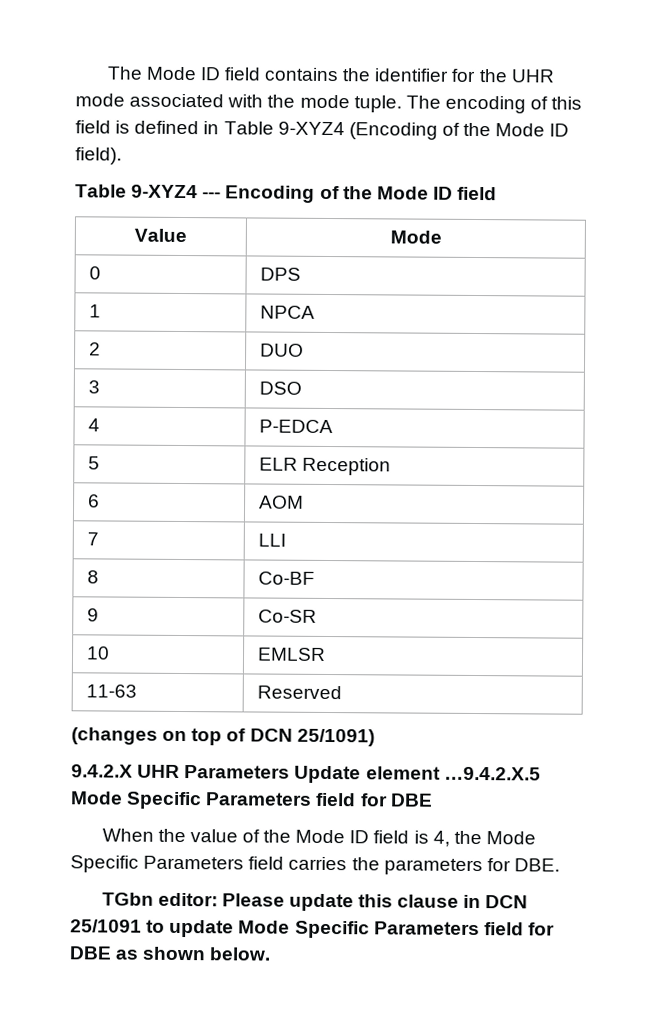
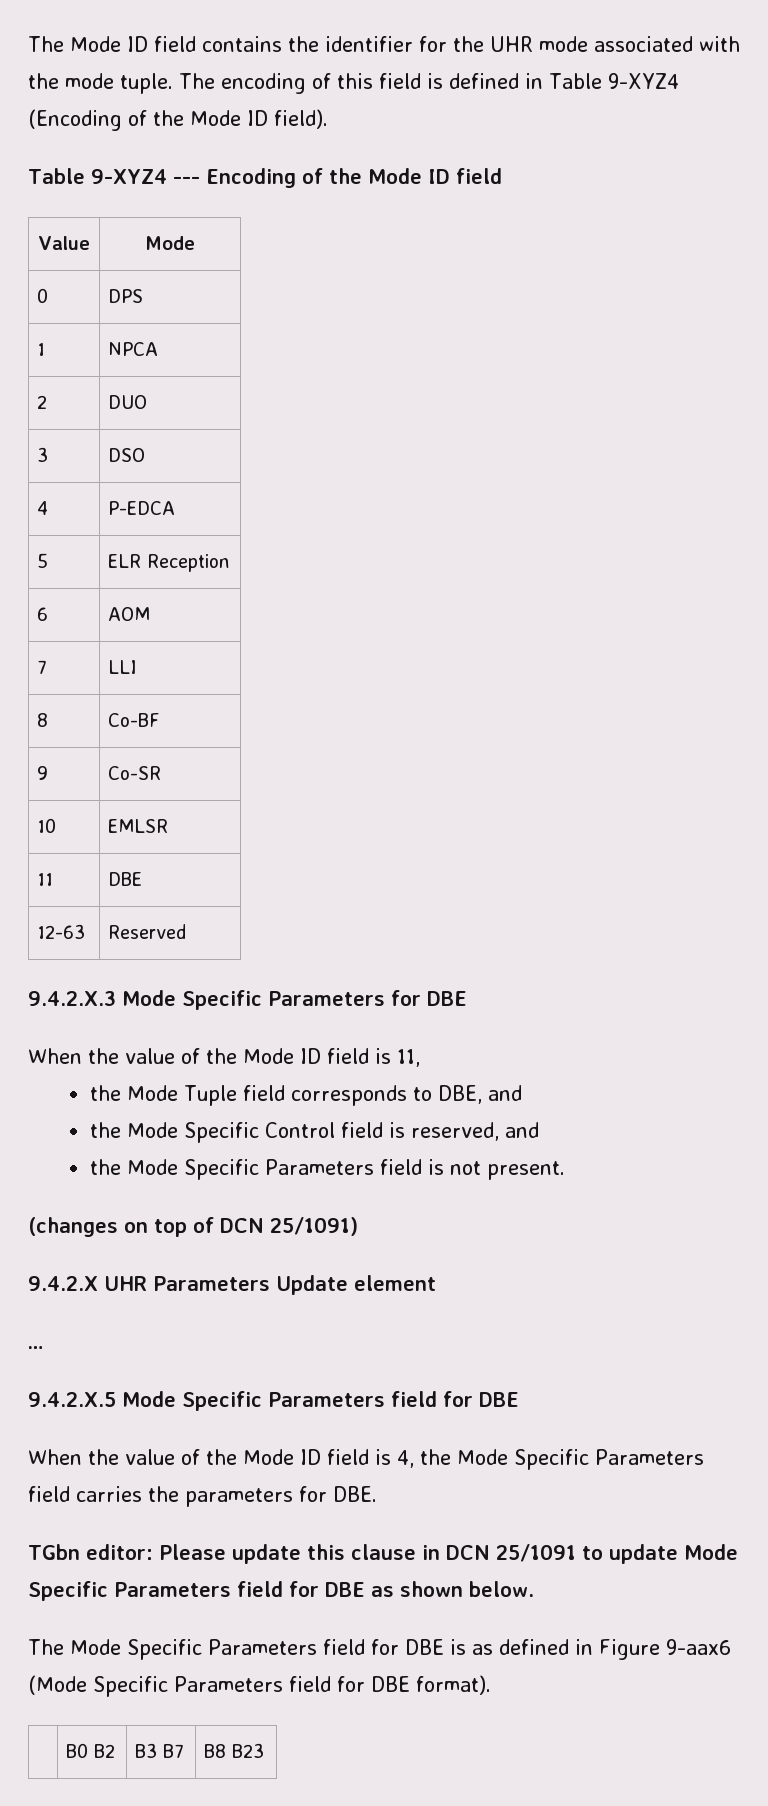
[86,684,138,698] [257,685,343,700] 11-63 | Reserved -> [37,873,54,886] [108,872,143,886] [37,924,86,939] [108,924,187,939] [28,990,467,1010] [28,1048,420,1067] [89,1085,522,1106] [89,1122,539,1143] [89,1159,565,1180] 11 | DBE // 12-63 | Reserved // 9.4.2.X.3 Mode Specific Parameters for DBE // When the value of the Mode ID field is 11, // the Mode Tuple field corresponds to DBE, and // the Mode Specific Control field is reserved, and // the Mode Specific Parameters field is not present.
[443,766,541,781] …9.4.2.X.5 -> [28,1346,44,1349] [28,1392,116,1407] // … // 9.4.2.X.5
(272, 954) none -> [28,1639,731,1660] [28,1675,491,1697] [66,1743,116,1758] [135,1743,185,1758] [204,1743,265,1758] // The Mode Specific Parameters field for DBE is as defined in Figure 9-aax6 (Mode Specific Parameters field for DBE format). // | B0 B2 | B3 B7 | B8 B23

